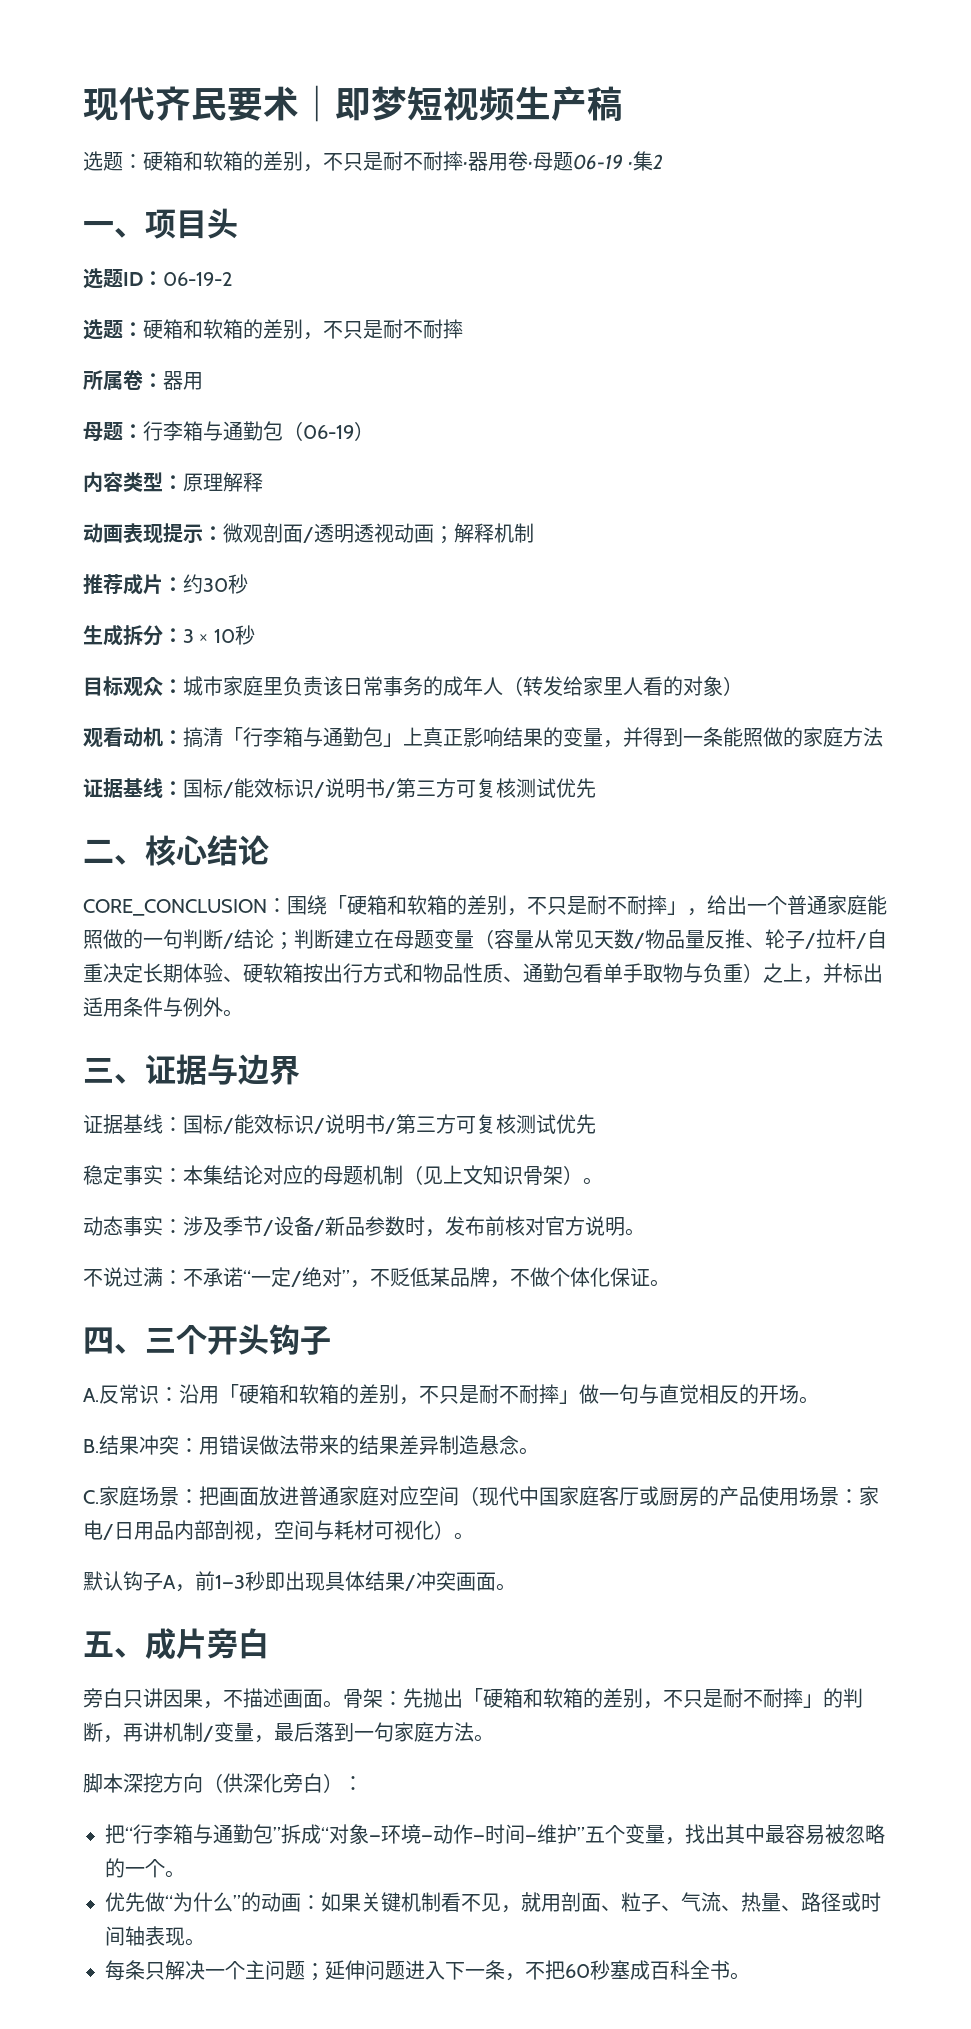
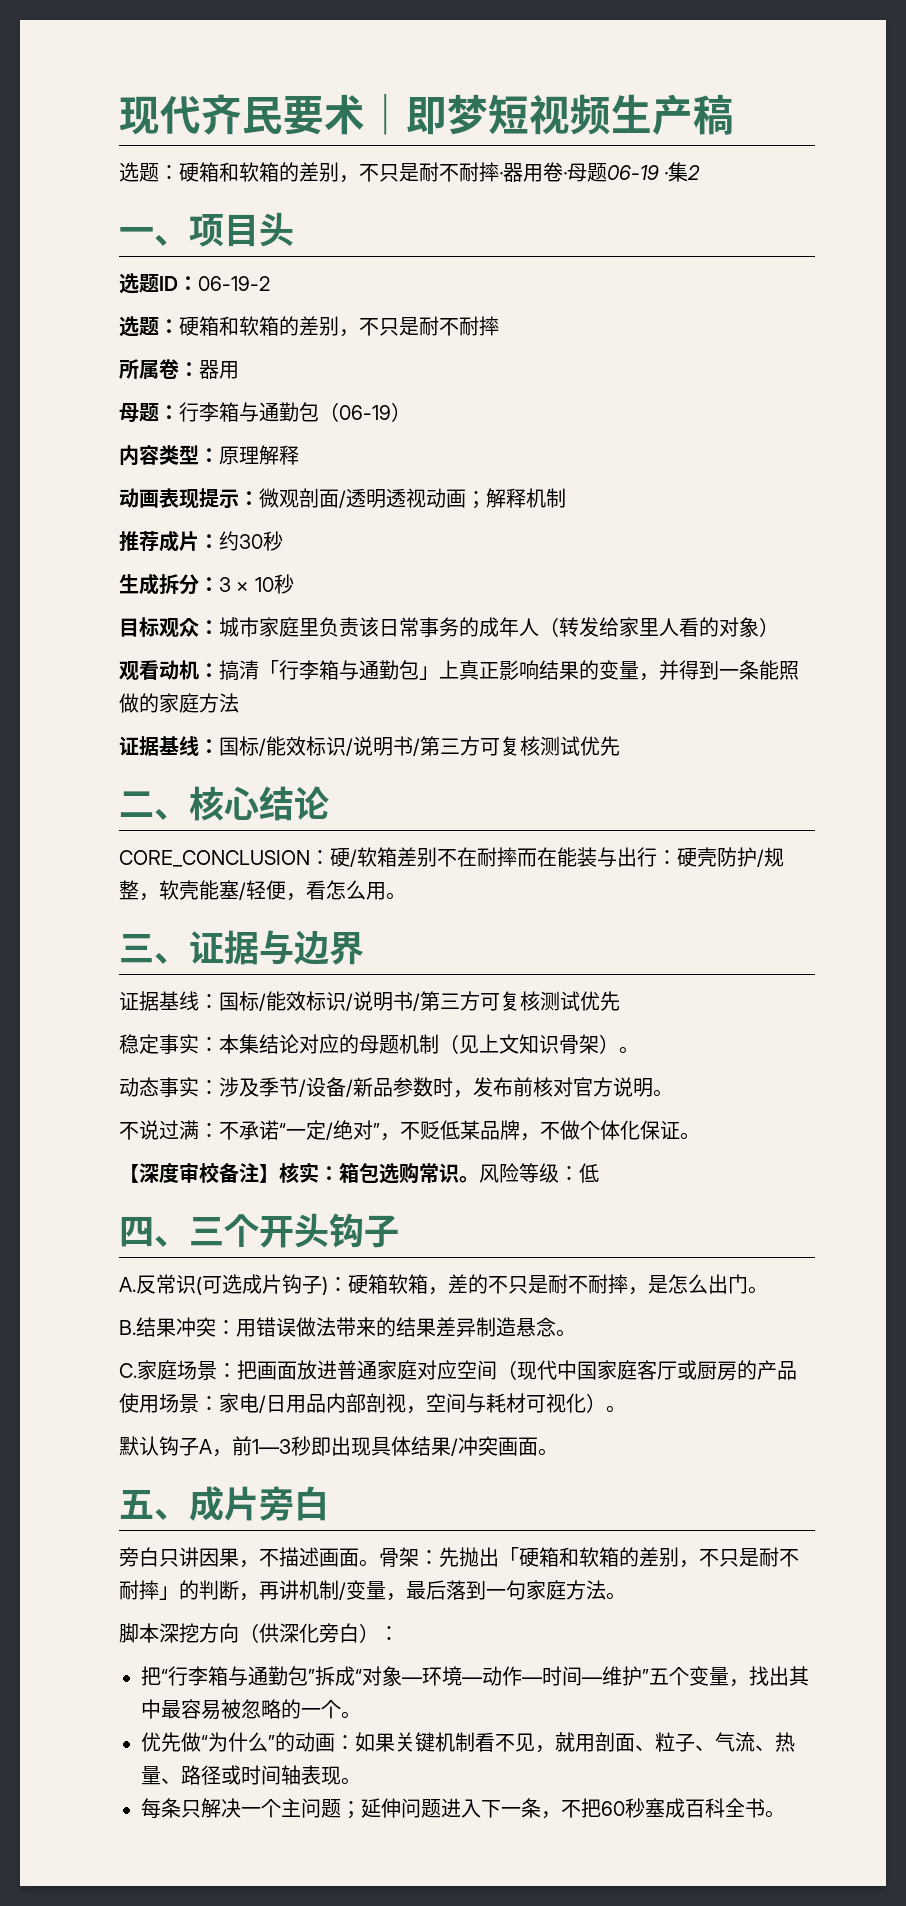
[287,895,887,916] [83,929,887,950] [83,963,883,984] [83,997,223,1017] 围绕「硬箱和软箱的差别，不只是耐不耐摔」，给出一个普通家庭能照做的一句判断/结论；判断建立在母题变量（容量从常见天数/物品量反推、轮子/拉杆/自重决定长期体验、硬软箱按出行方式和物品性质、通勤包看单手取物与负重）之上，并标出适用条件与例外 -> [330,847,784,867] [119,880,386,901] 硬/软箱差别不在耐摔而在能装与出行：硬壳防护/规整，软壳能塞/轻便，看怎么用
(670, 1283) none -> [119,1162,599,1184] // 【深度审校备注】核实：箱包选购常识。风险等级：低
[159,1384,799,1405] ：沿用「硬箱和软箱的差别，不只是耐不耐摔」做一句与直觉相反的开场 -> [196,1274,748,1295] (可选成片钩子)：硬箱软箱，差的不只是耐不耐摔，是怎么出门

